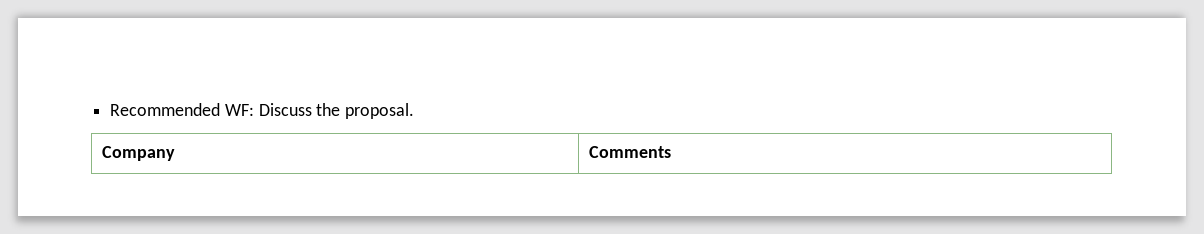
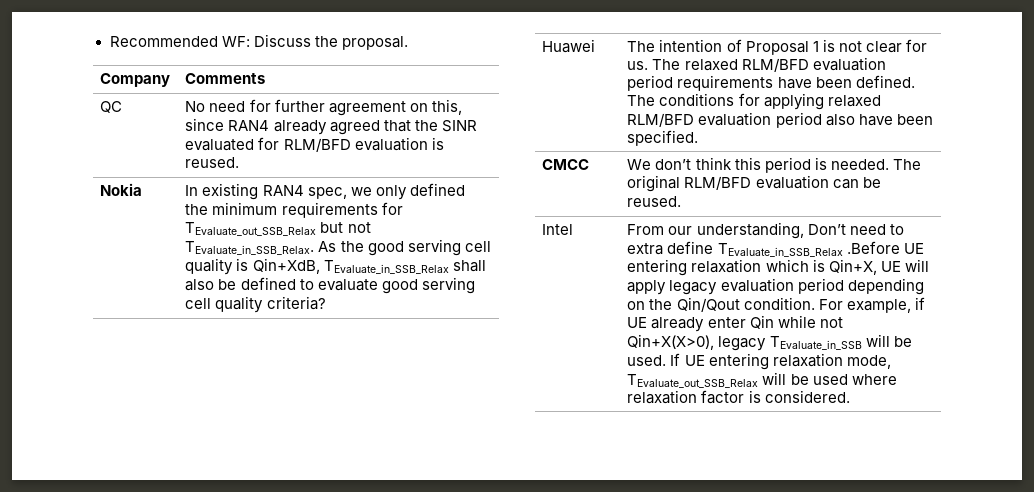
(671, 152) none -> [100,101,123,113] [185,99,462,116] [185,118,477,135] [185,137,444,152] [185,157,240,168] [100,183,143,196] [185,183,465,200] [185,202,403,218] [185,222,371,236] [185,239,491,256] [185,258,486,275] [185,277,475,294] [185,296,326,313] [542,39,596,53] [627,39,927,55] [627,57,886,72] [627,75,915,91] [627,93,881,110] [627,112,933,128] [627,130,699,146] [542,159,590,170] [627,157,921,173] [627,175,881,192] [627,196,682,207] [542,224,574,235] [627,222,904,239] [627,241,924,257] [627,259,929,276] [627,278,924,295] [627,297,925,313] [627,315,843,332] [627,334,912,351] [627,353,891,370] [627,372,897,388] [627,390,850,404] // QC | No need for further agreement on this, since RAN4 already agreed that the SINR evaluated for RLM/BFD evaluation is reused. // Nokia | In existing RAN4 spec, we only defined the minimum requirements for TEvaluate_out_SSB_Relax but not TEvaluate_in_SSB_Relax. As the good serving cell quality is Qin+XdB, TEvaluate_in_SSB_Relax shall also be defined to evaluate good serving cell quality criteria? // Huawei | The intention of Proposal 1 is not clear for us. The relaxed RLM/BFD evaluation period requirements have been defined. The conditions for applying relaxed RLM/BFD evaluation period also have been specified. // CMCC | We don’t think this period is needed. The original RLM/BFD evaluation can be reused. // Intel | From our understanding, Don’t need to extra define TEvaluate_in_SSB_Relax .Before UE entering relaxation which is Qin+X, UE will apply legacy evaluation period depending on the Qin/Qout condition. For example, if UE already enter Qin while not Qin+X(X>0), legacy TEvaluate_in_SSB will be used. If UE entering relaxation mode, TEvaluate_out_SSB_Relax will be used where relaxation factor is considered.

